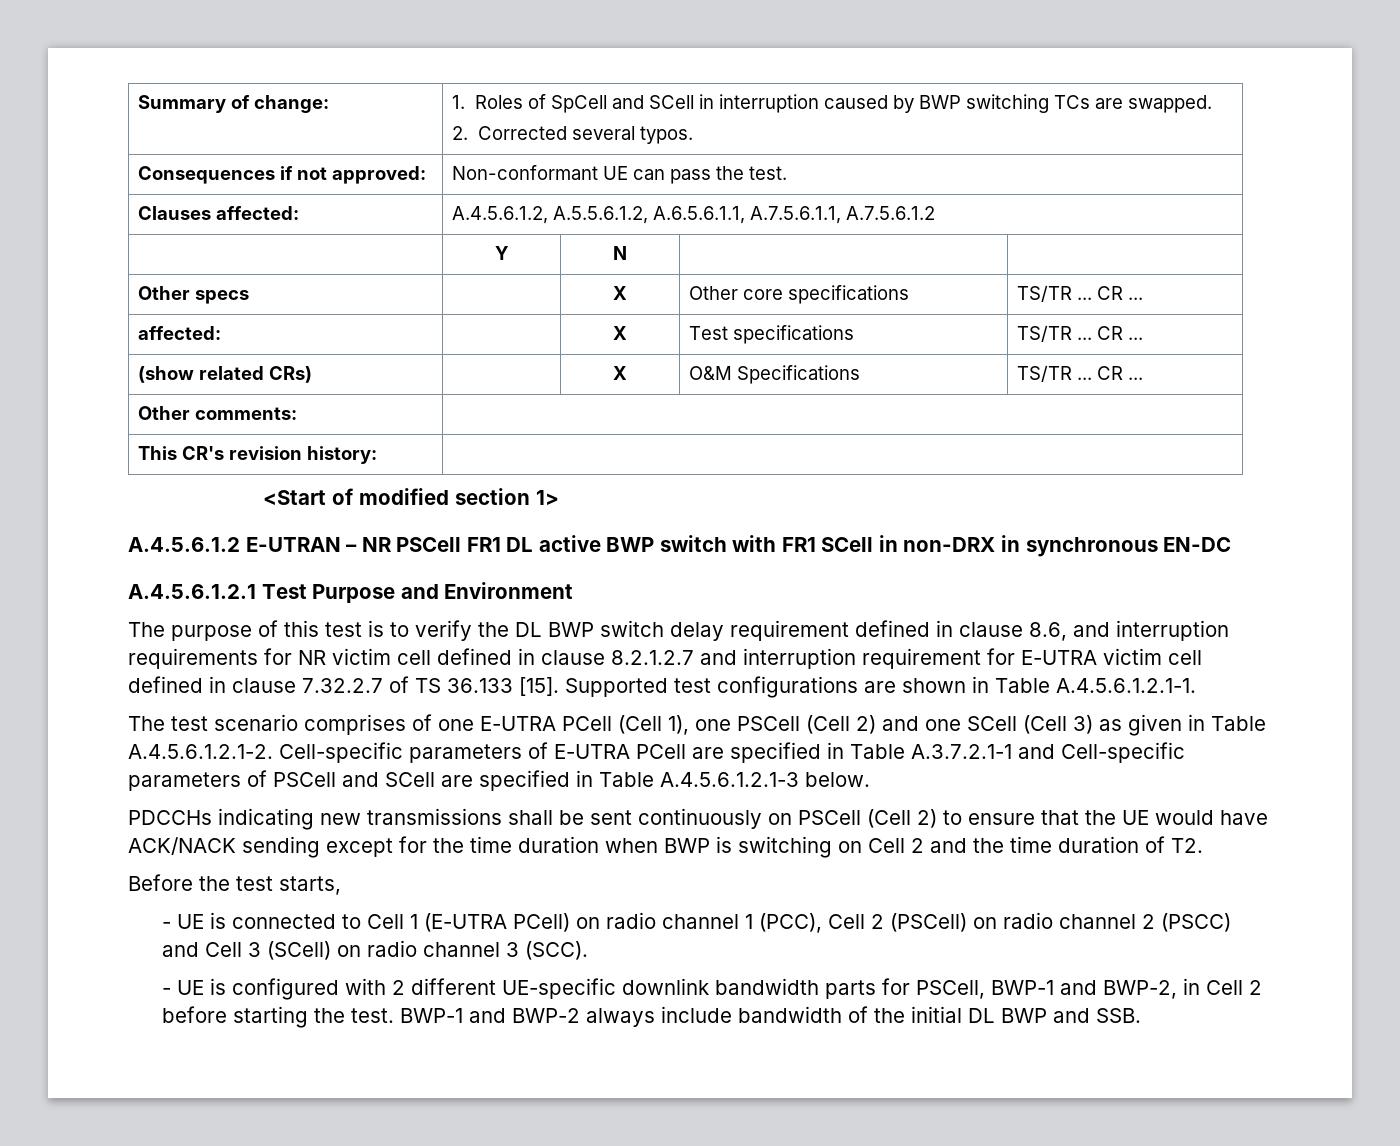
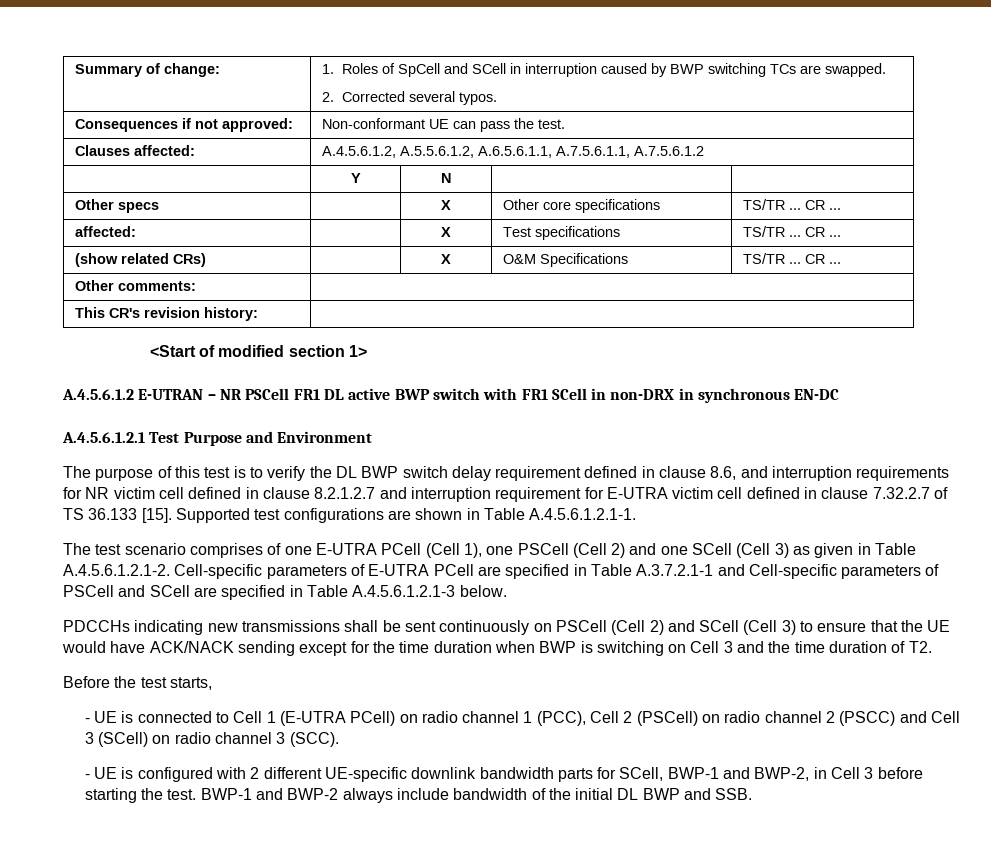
(937, 818) none -> [667,620,796,635] and SCell (Cell 3)
[911,838,924,853] 2 -> [723,641,733,653] 3
[915,980,985,999] PSCell, -> [619,767,664,781] SCell,
[1248,980,1262,995] 2 -> [864,767,874,779] 3

